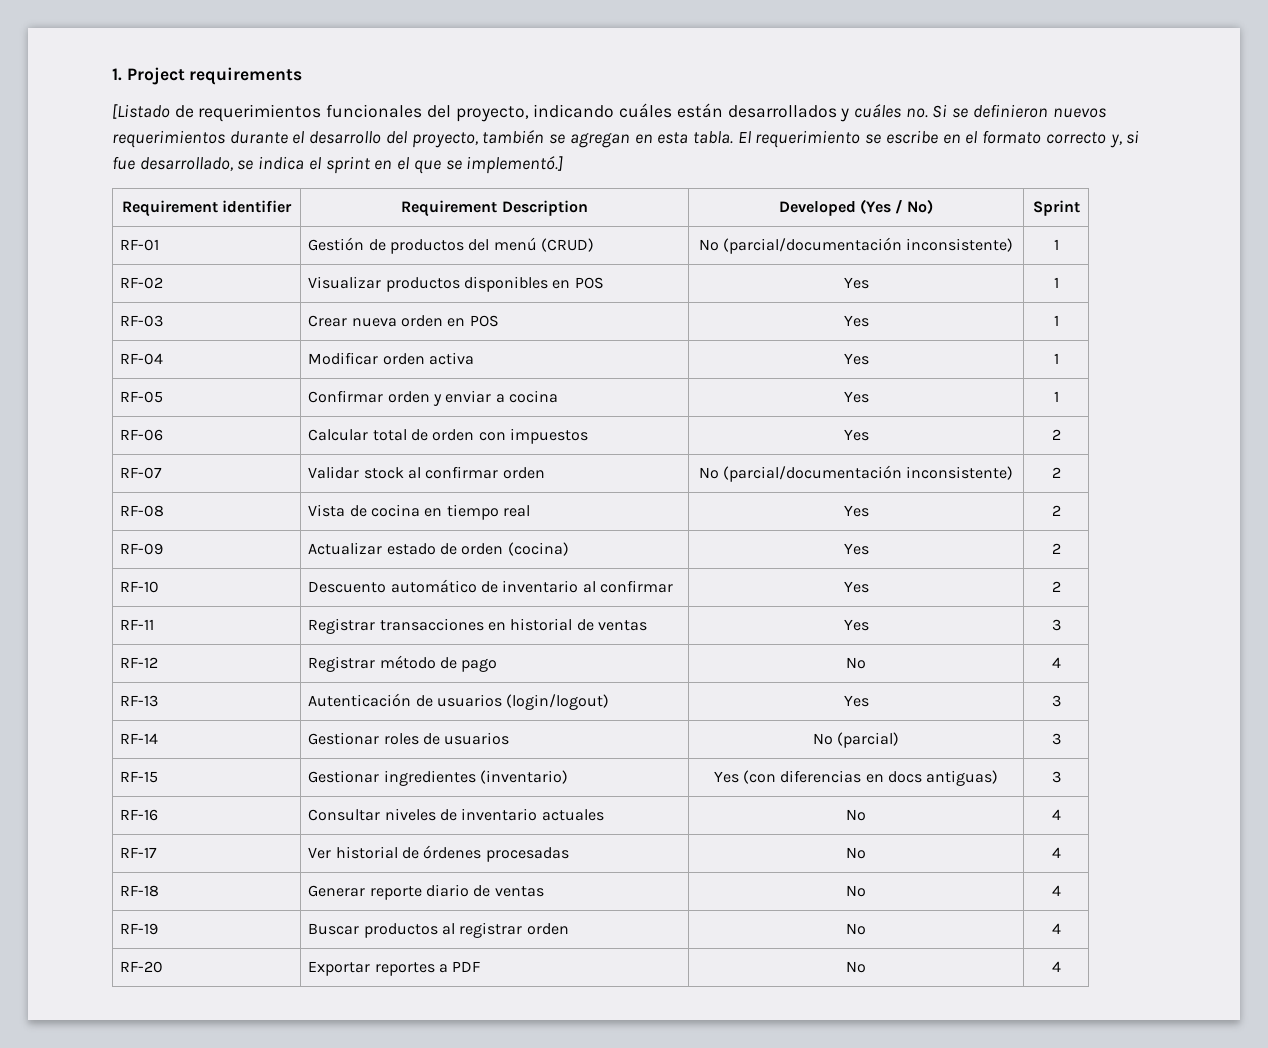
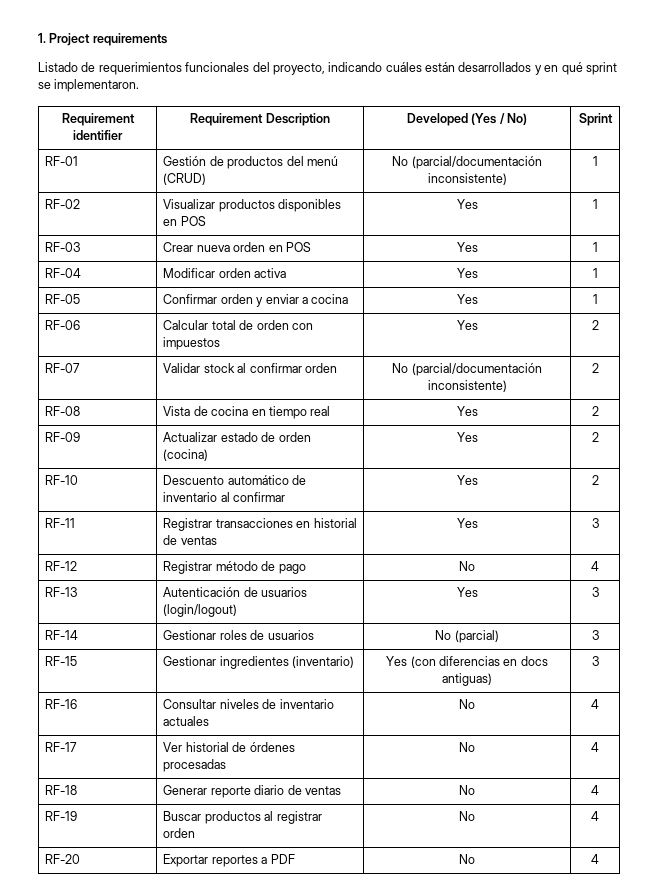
[112,104,170,119] [Listado -> [38,62,78,72] Listado
[853,104,1106,118] [112,130,1140,148] [112,156,564,174] cuáles no. Si se definieron nuevos requerimientos durante el desarrollo del proyecto, también se agregan en esta tabla. El requerimiento se escribe en el formato correcto y, si fue desarrollado, se indica el sprint en el que se implementó.] -> [544,62,617,75] [38,79,140,92] en qué sprint se implementaron.

